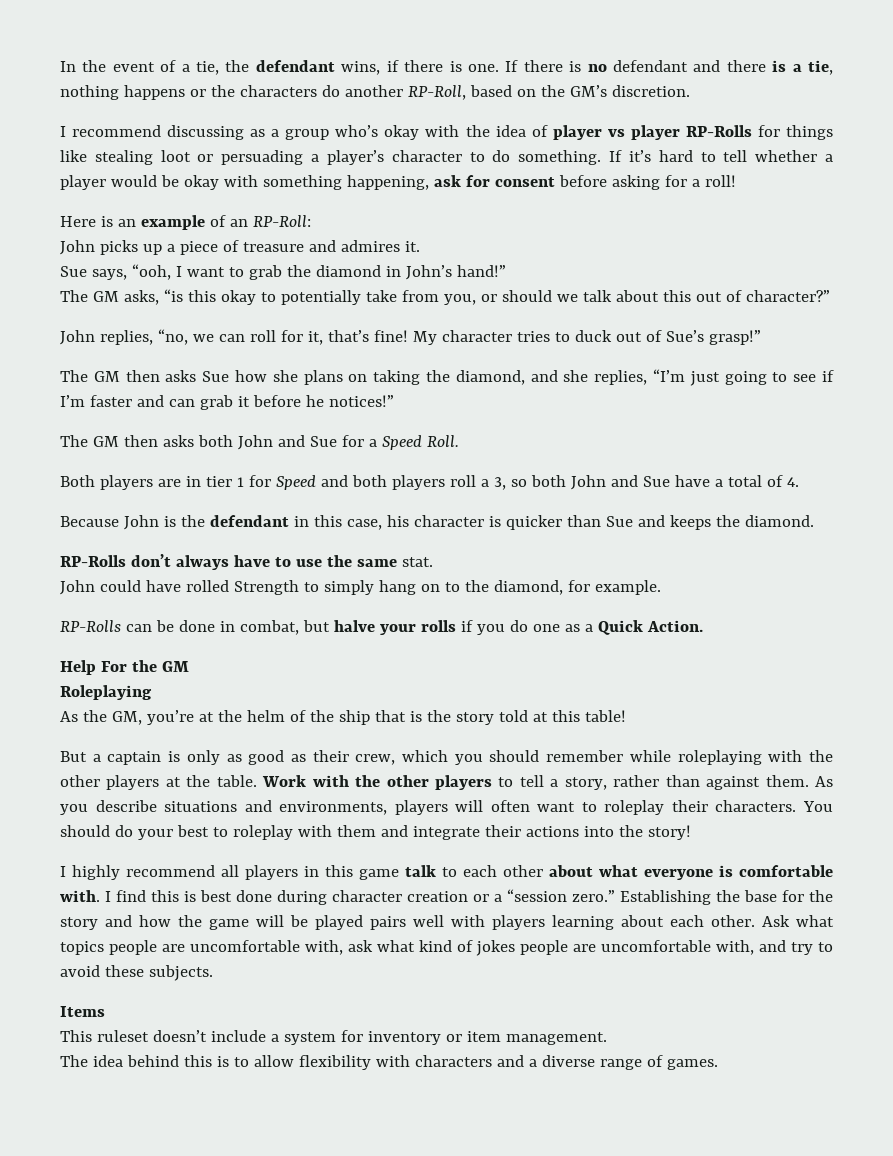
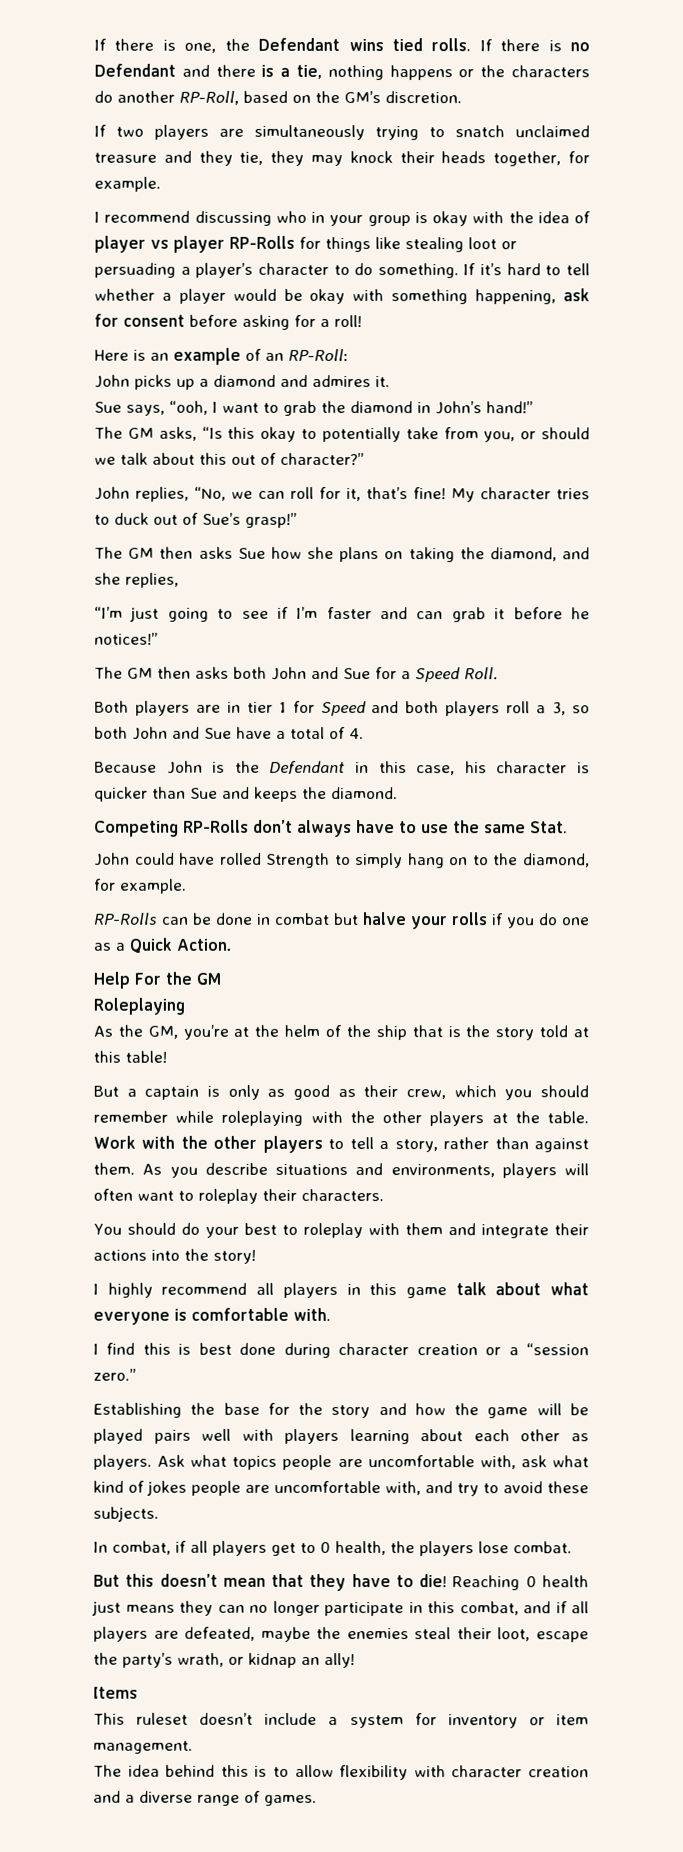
[60,60,499,75] In the event of a tie, the defendant wins, if there is one. -> [94,37,472,53] If there is one, the Defendant wins tied rolls.
[612,60,688,72] defendant -> [94,63,176,77] Defendant
[60,125,379,140] I recommend discussing as a group who’s -> [94,124,590,141] [94,150,591,167] [94,176,161,192] [94,210,428,227] If two players are simultaneously trying to snatch unclaimed treasure and they tie, they may knock their heads together, for example. // I recommend discussing who in your group is
[179,240,304,255] piece of treasure -> [213,374,276,387] diamond
[163,289,183,302] “is -> [201,426,223,439] “Is
[157,329,188,345] “no, -> [194,486,226,501] “No,
(648, 377) none -> (179, 580) //
[209,515,289,527] defendant -> [269,760,346,775] Defendant
(814, 521) none -> [94,820,179,837] Competing
[401,557,433,567] stat. -> [530,821,568,834] Stat.
[239,620,299,635] combat, -> [275,912,330,925] combat
(797, 806) none -> (384, 1195) //
[442,865,543,877] to each other -> (487, 1289) none
(100, 896) none -> (331, 1314) //
(615, 896) none -> (136, 1374) //
[711,915,755,927] other. -> [520,1429,589,1442] [93,1454,152,1470] other as players.
(213, 973) none -> [93,1540,572,1557] [93,1573,589,1592] [91,1600,589,1617] [93,1626,589,1643] [93,1652,355,1669] // In combat, if all players get to 0 health, the players lose combat. // But this doesn’t mean that they have to die! Reaching 0 health just means they can no longer participate in this combat, and if all players are defeated, maybe the enemies steal their loot, escape the party’s wrath, or kidnap an ally!
[414,1055,492,1067] characters -> [451,1765,589,1778] character creation

